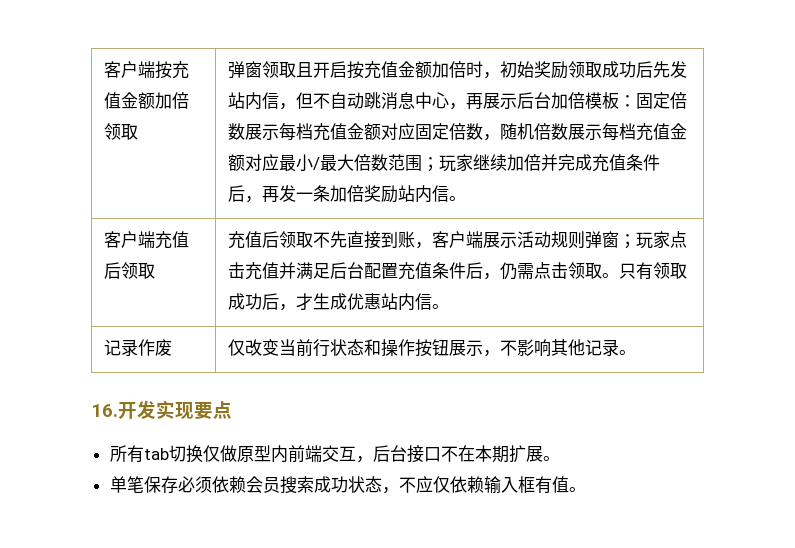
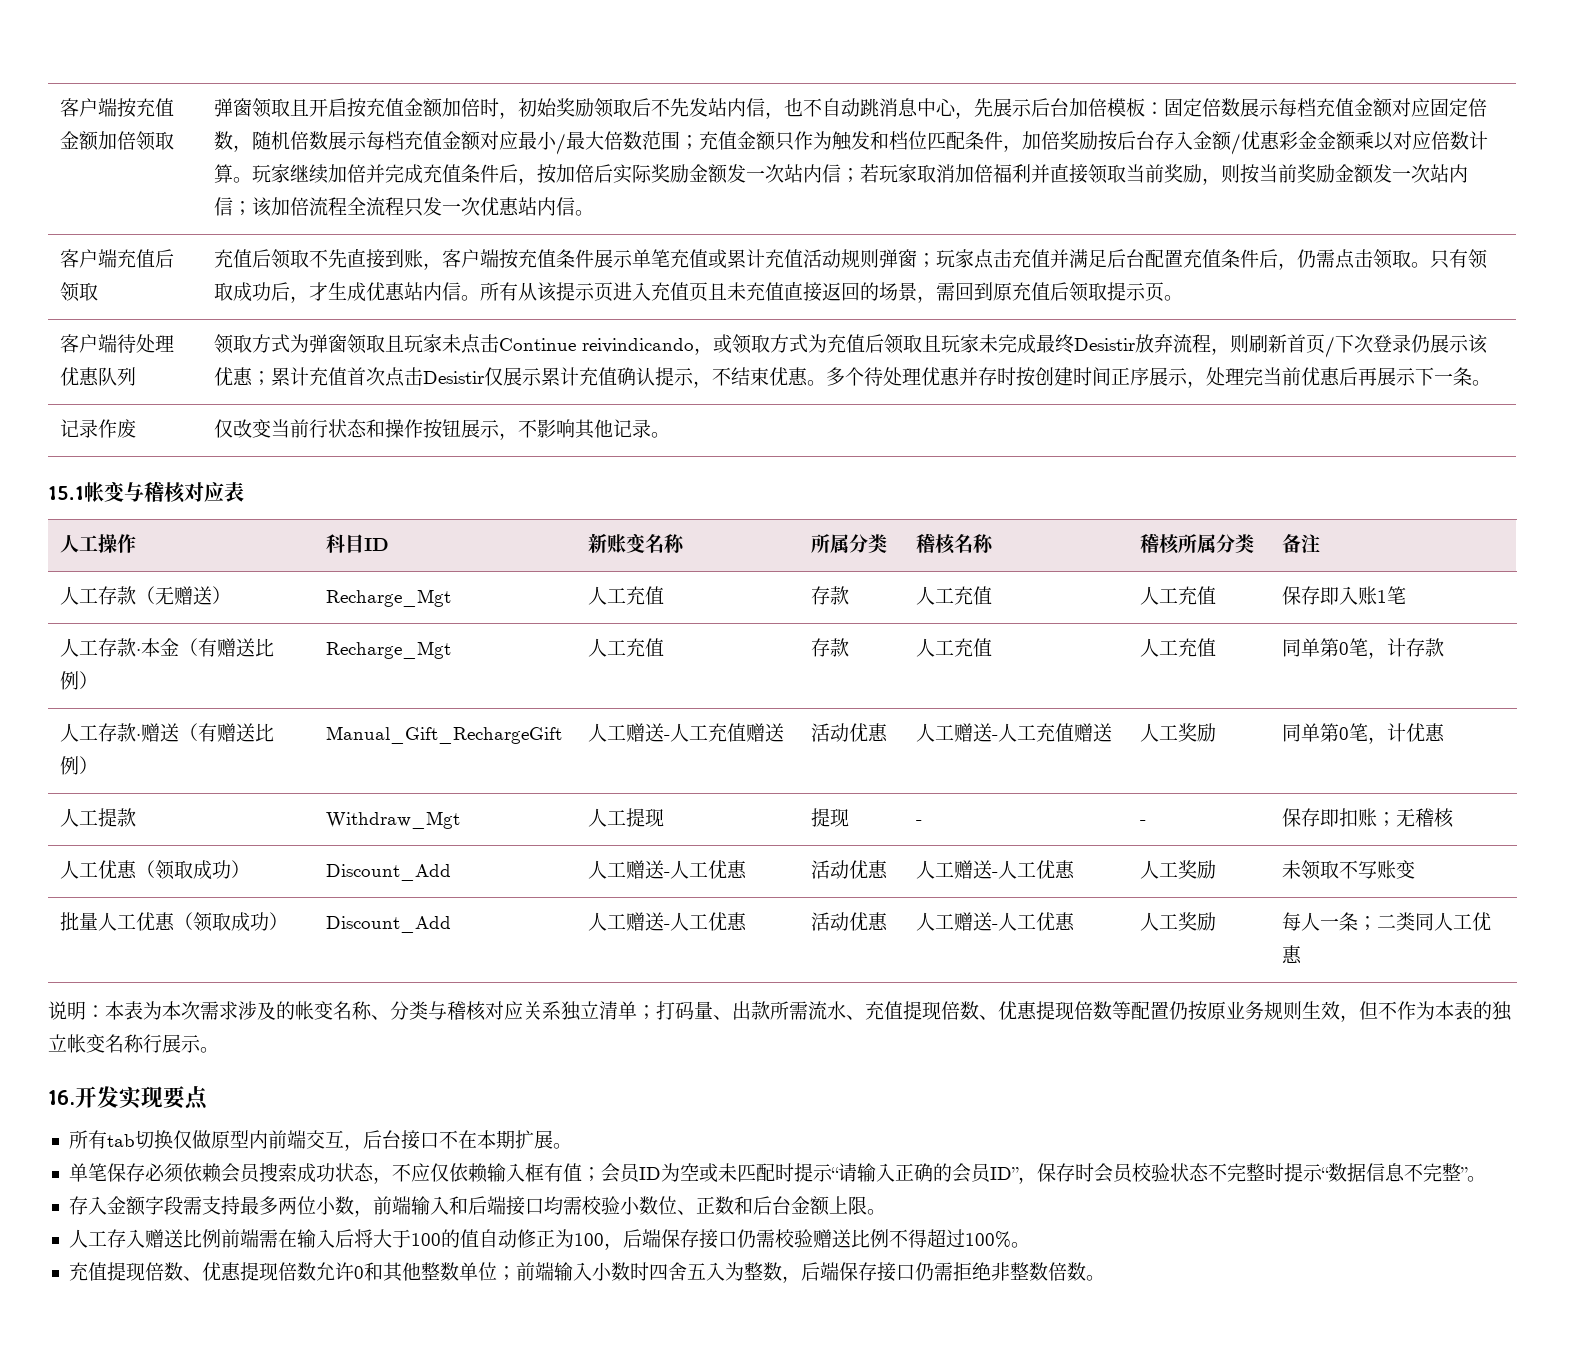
[601,61,653,78] 成功后 -> [632,98,671,117] 后不
[295,92,313,109] 但 -> [784,98,804,117] 也
[465,93,483,110] 再 -> [974,98,994,117] 先
(439, 164) none -> [699,131,1489,155] [214,164,253,183] 充值金额只作为触发和档位匹配条件，加倍奖励按后台存入金额/优惠彩金金额乘以对应倍数计算。
[261,185,398,203] 再发一条加倍奖励 -> [537,164,1469,185] [214,197,520,217] 按加倍后实际奖励金额发一次站内信；若玩家取消加倍福利并直接领取当前奖励，则按当前奖励金额发一次站内信；该加倍流程全流程只发一次优惠
[482,232,517,248] 展示 -> [499,249,804,269] 按充值条件展示单笔充值或累计充值
(449, 306) none -> [480,282,1184,303] [60,334,175,353] [60,367,137,386] [214,334,1489,358] [214,367,1492,388] 所有从该提示页进入充值页且未充值直接返回的场景，需回到原充值后领取提示页。 // 客户端待处理优惠队列 | 领取方式为弹窗领取且玩家未点击Continue reivindicando，或领取方式为充值后领取且玩家未完成最终Desistir放弃流程，则刷新首页/下次登录仍展示该优惠；累计充值首次点击Desistir仅展示累计充值确认提示，不结束优惠。多个待处理优惠并存时按创建时间正序展示，处理完当前优惠后再展示下一条。
(636, 352) none -> [48,481,244,503] [60,534,137,553] [326,534,390,553] [588,533,686,553] [811,534,888,553] [916,533,995,554] [1140,533,1255,554] [1282,534,1321,553] [60,586,232,605] [326,589,452,607] [588,586,665,605] [811,586,850,605] [916,586,993,605] [1140,586,1217,605] [1282,586,1407,605] [60,638,275,657] [60,671,99,690] [326,641,452,659] [588,638,665,657] [811,638,850,657] [916,638,993,657] [1140,638,1217,657] [1282,638,1445,659] [60,723,275,742] [60,756,99,775] [326,726,563,744] [588,723,785,742] [811,723,889,742] [916,723,1113,742] [1140,723,1217,742] [1282,723,1446,744] [60,808,137,827] [326,811,461,829] [588,808,665,827] [811,808,850,827] [916,820,923,825] [1140,820,1147,825] [1282,808,1455,828] [60,860,251,880] [326,864,452,881] [588,860,748,879] [811,860,889,879] [916,860,1076,879] [1140,860,1217,879] [1282,860,1416,880] [60,912,289,932] [326,916,452,933] [588,912,748,931] [811,912,889,931] [916,912,1076,931] [1140,912,1217,931] [1282,912,1492,931] [1282,945,1303,964] [48,1001,1512,1022] [48,1034,219,1053] // 15.1帐变与稽核对应表 // 人工操作 | 科目ID | 新账变名称 | 所属分类 | 稽核名称 | 稽核所属分类 | 备注 // 人工存款（无赠送） | Recharge_Mgt | 人工充值 | 存款 | 人工充值 | 人工充值 | 保存即入账1笔 // 人工存款·本金（有赠送比例） | Recharge_Mgt | 人工充值 | 存款 | 人工充值 | 人工充值 | 同单第0笔，计存款 // 人工存款·赠送（有赠送比例） | Manual_Gift_RechargeGift | 人工赠送-人工充值赠送 | 活动优惠 | 人工赠送-人工充值赠送 | 人工奖励 | 同单第0笔，计优惠 // 人工提款 | Withdraw_Mgt | 人工提现 | 提现 | - | - | 保存即扣账；无稽核 // 人工优惠（领取成功） | Discount_Add | 人工赠送-人工优惠 | 活动优惠 | 人工赠送-人工优惠 | 人工奖励 | 未领取不写账变 // 批量人工优惠（领取成功） | Discount_Add | 人工赠送-人工优惠 | 活动优惠 | 人工赠送-人工优惠 | 人工奖励 | 每人一条；二类同人工优惠 // 说明：本表为本次需求涉及的帐变名称、分类与稽核对应关系独立清单；打码量、出款所需流水、充值提现倍数、优惠提现倍数等配置仍按原业务规则生效，但不作为本表的独立帐变名称行展示。
(569, 484) none -> [581,1163,1486,1184] [68,1196,886,1217] [68,1229,1030,1250] [68,1262,1086,1283] ；会员ID为空或未匹配时提示“请输入正确的会员ID”，保存时会员校验状态不完整时提示“数据信息不完整”。 // 存入金额字段需支持最多两位小数，前端输入和后端接口均需校验小数位、正数和后台金额上限。 // 人工存入赠送比例前端需在输入后将大于100的值自动修正为100，后端保存接口仍需校验赠送比例不得超过100%。 // 充值提现倍数、优惠提现倍数允许0和其他整数单位；前端输入小数时四舍五入为整数，后端保存接口仍需拒绝非整数倍数

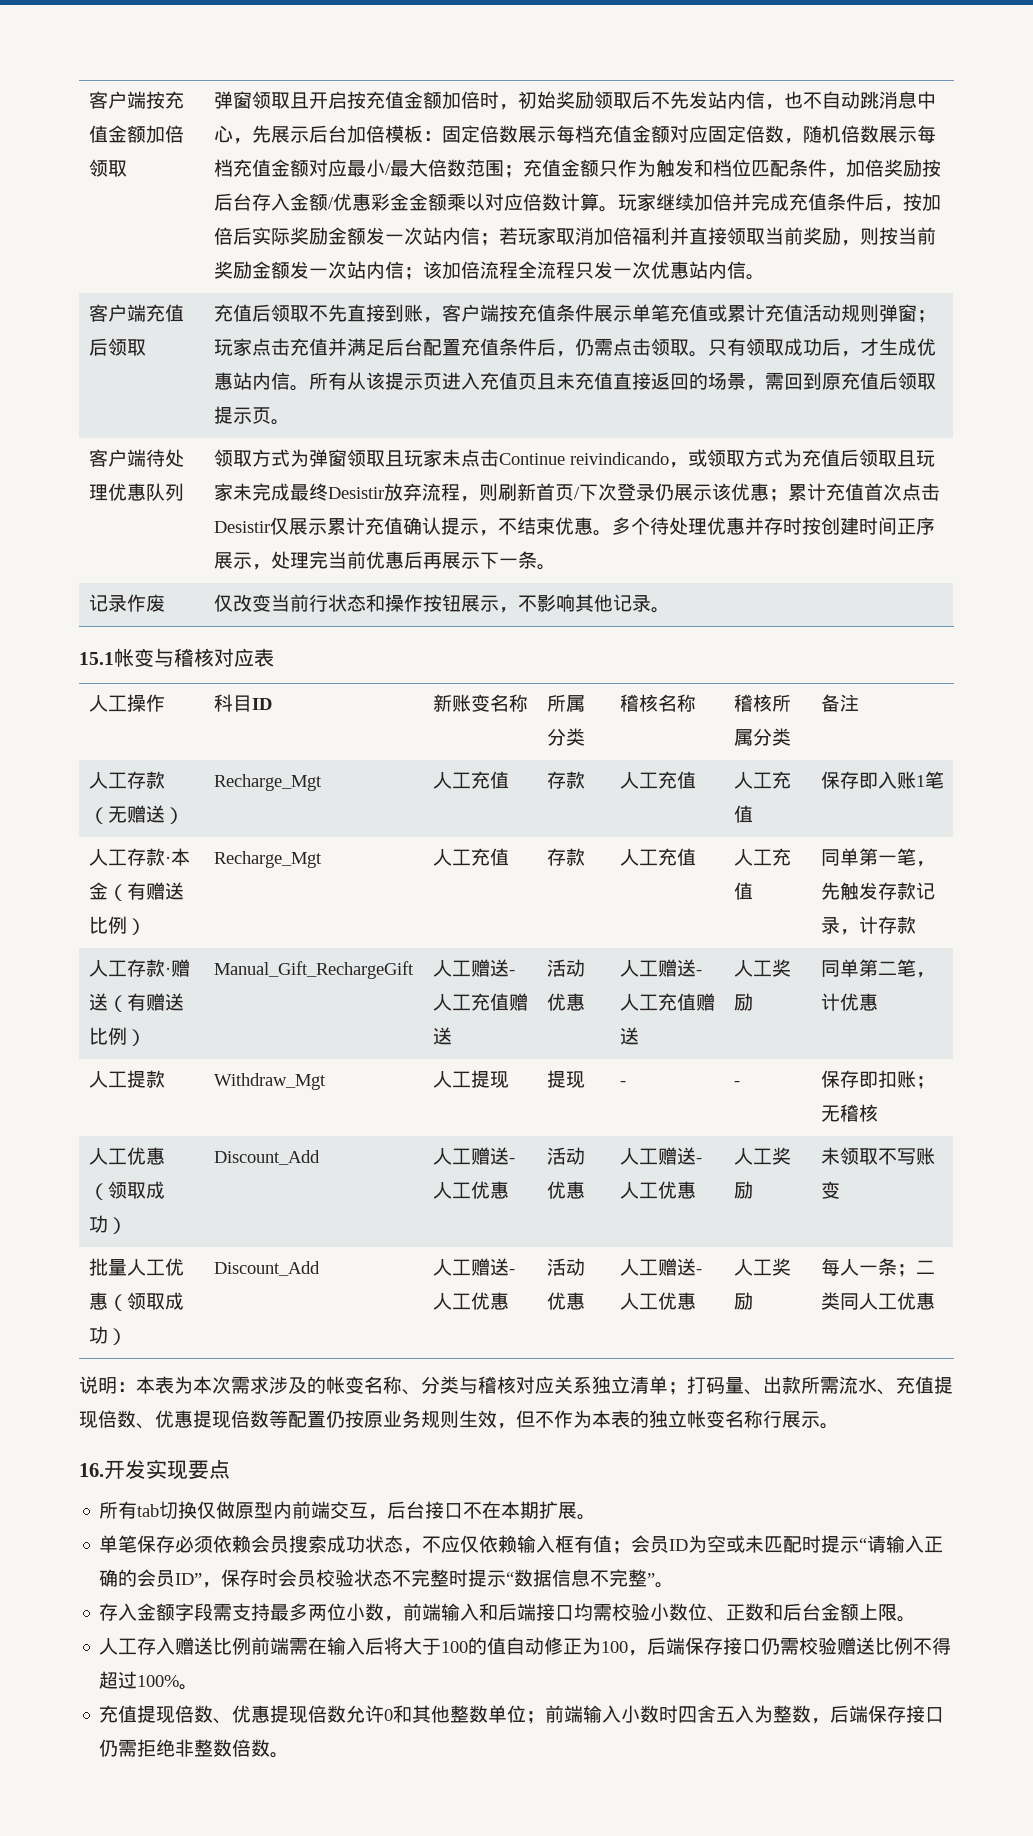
[1339,638,1369,656] 0笔 -> [877,848,935,867] [820,882,935,900] [820,917,840,934] 一笔，先触发存款记录
[1339,727,1350,740] 0 -> [877,961,897,975] 二

